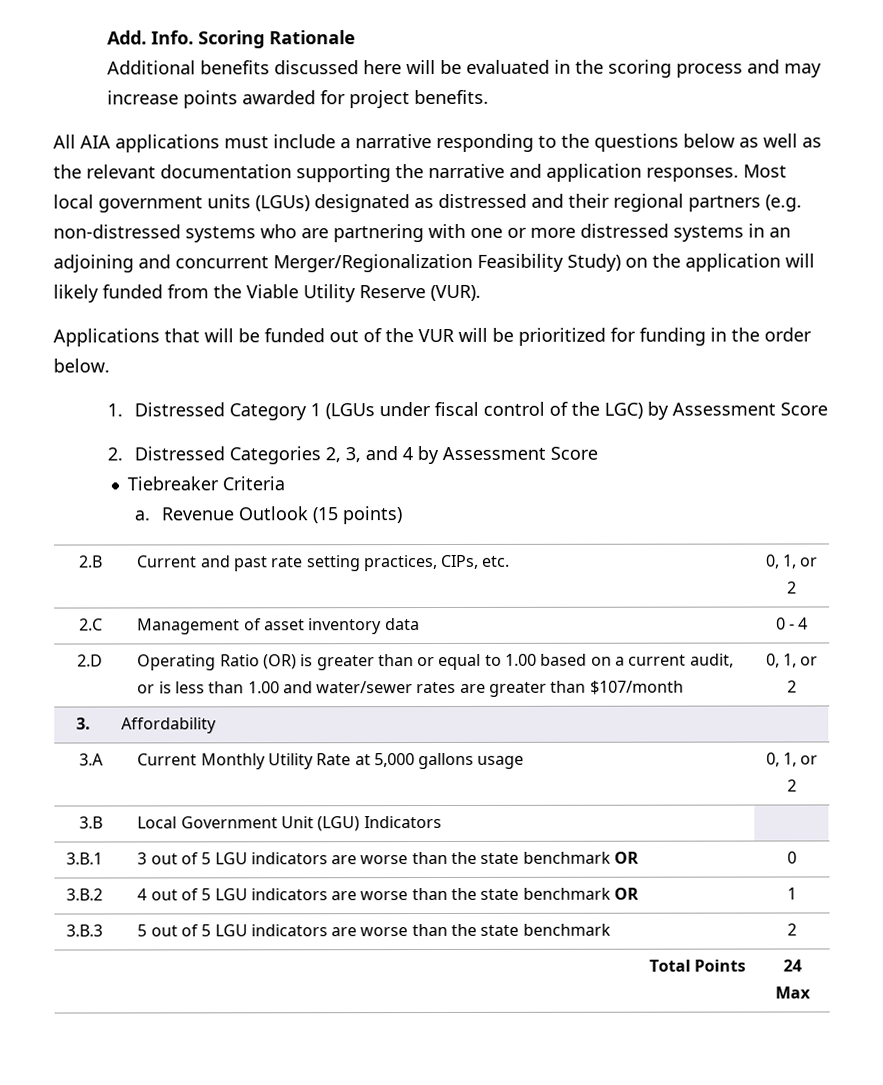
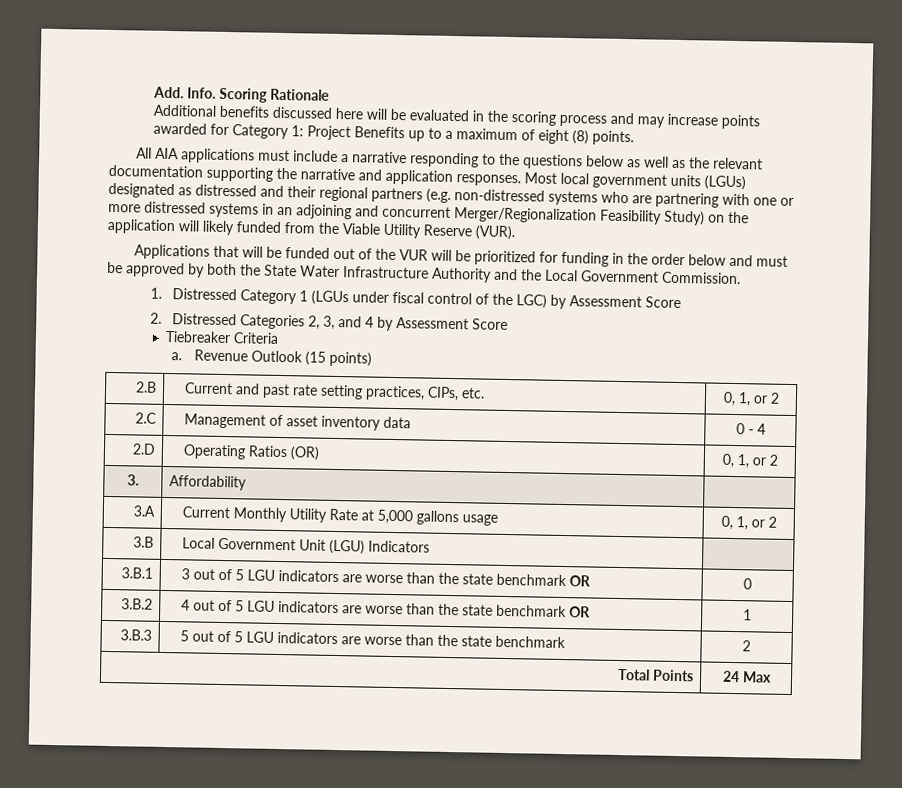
[348,89,489,109] project benefits. -> [232,124,635,146] Category 1: Project Benefits up to a maximum of eight (8) points.
[53,358,110,373] below. -> [687,254,788,267] [107,261,741,285] below and must be approved by both the State Water Infrastructure Authority and the Local Government Commission.
[219,654,260,667] Ratio -> [247,445,288,458] Ratios
[300,653,734,671] [137,680,684,697] is greater than or equal to 1.00 based on a current audit, or is less than 1.00 and water/sewer rates are greater than $107/month -> (320, 453) none

